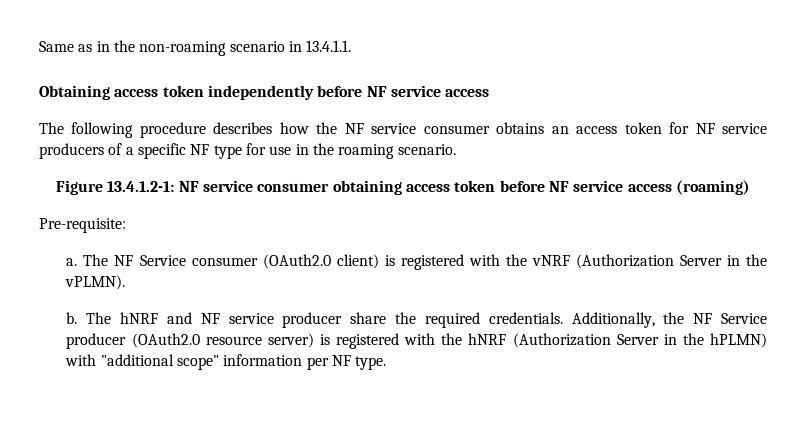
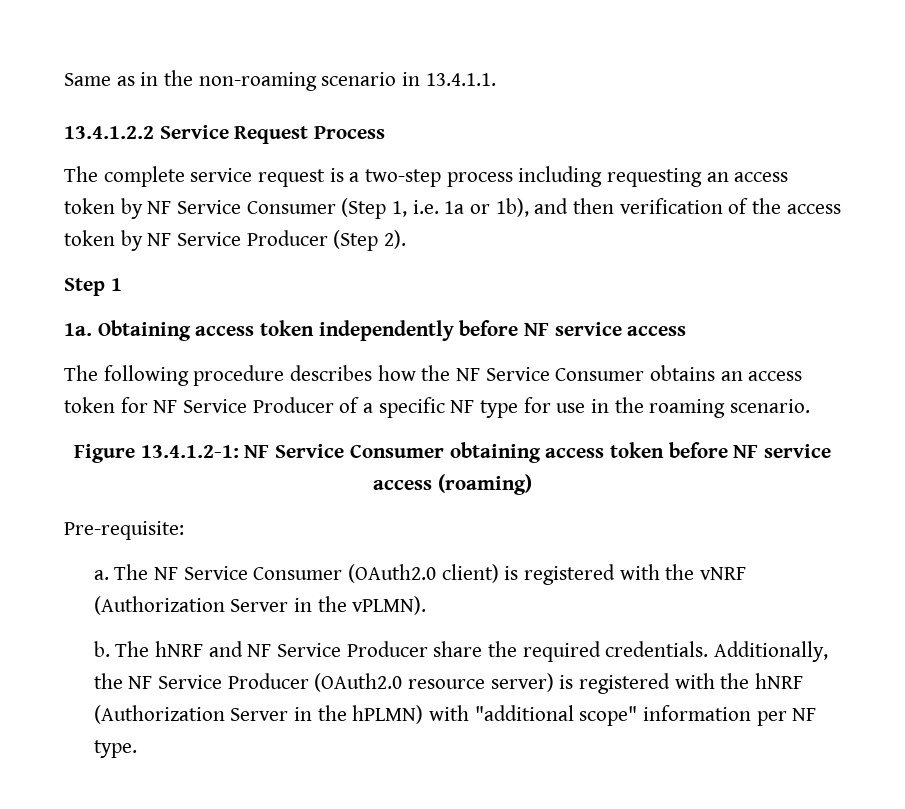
(352, 46) none -> [64,125,386,144] [64,166,789,187] [64,198,841,219] [64,230,407,251] [64,278,122,296] [64,323,92,336] 13.4.1.2.2 Service Request Process // The complete service request is a two-step process including requesting an access token by NF Service Consumer (Step 1, i.e. 1a or 1b), and then verification of the access token by NF Service Producer (Step 2). // Step 1 // 1a.
[371,123,490,134] service consumer -> [485,367,645,381] Service Consumer
[722,123,768,134] [39,143,104,159] service producers -> [183,397,334,413] Service Producer
[203,180,330,192] service consumer -> [275,444,444,458] Service Consumer
[191,257,258,266] consumer -> [253,567,343,580] Consumer
[228,312,343,328] service producer -> [277,641,428,657] Service Producer
[66,333,127,349] producer -> [227,673,309,689] Producer

